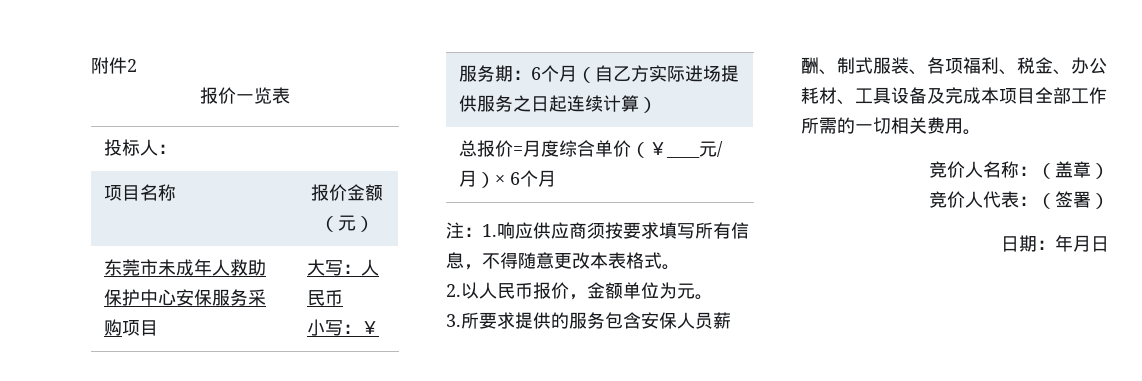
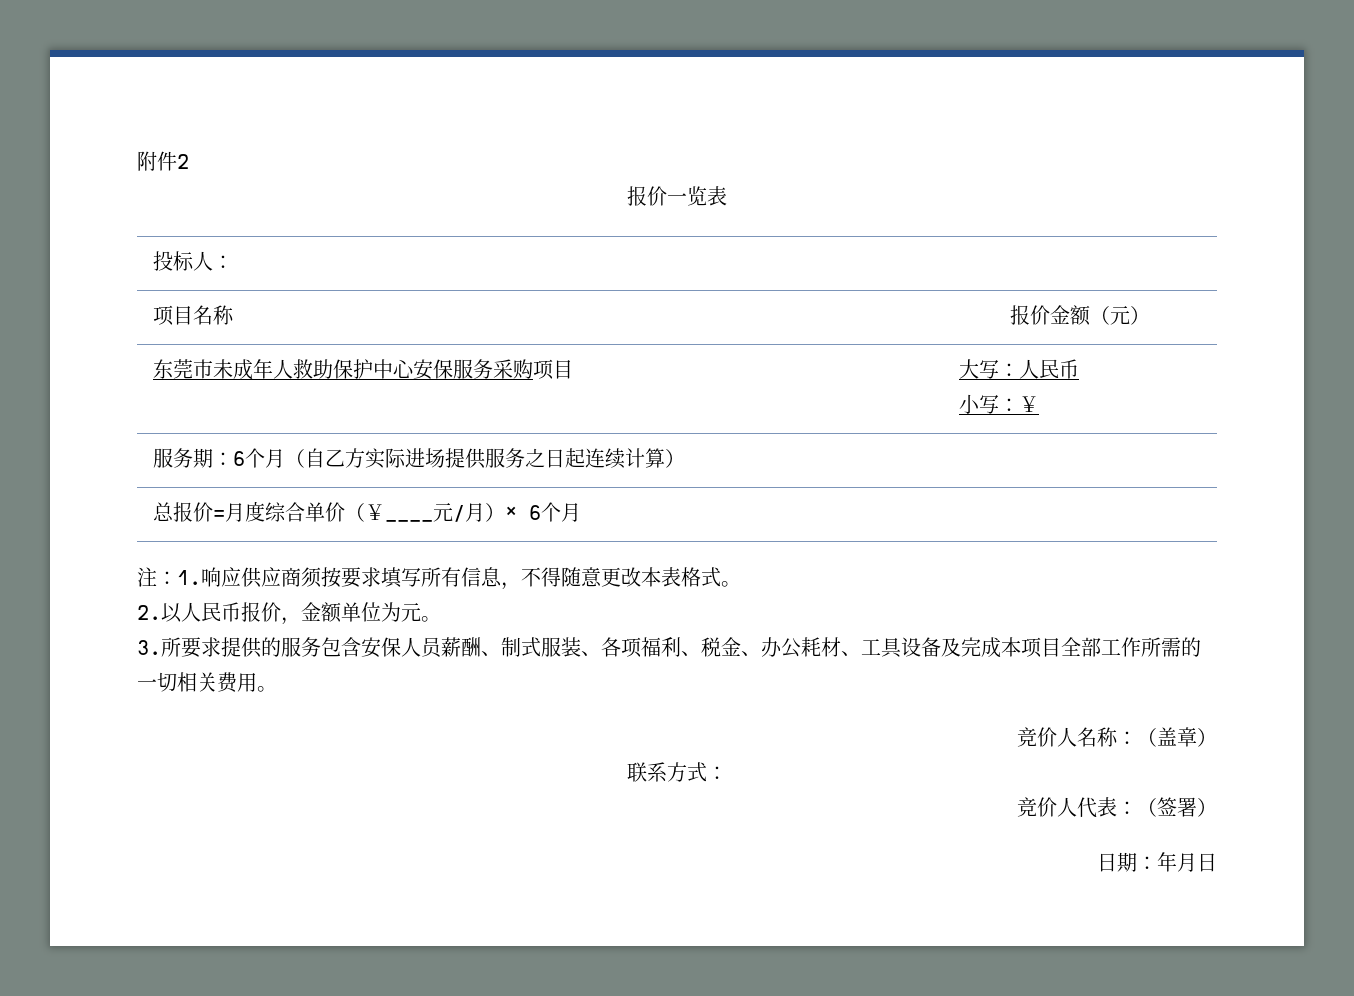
(1109, 171) none -> [627,762,727,782] // 联系方式：

